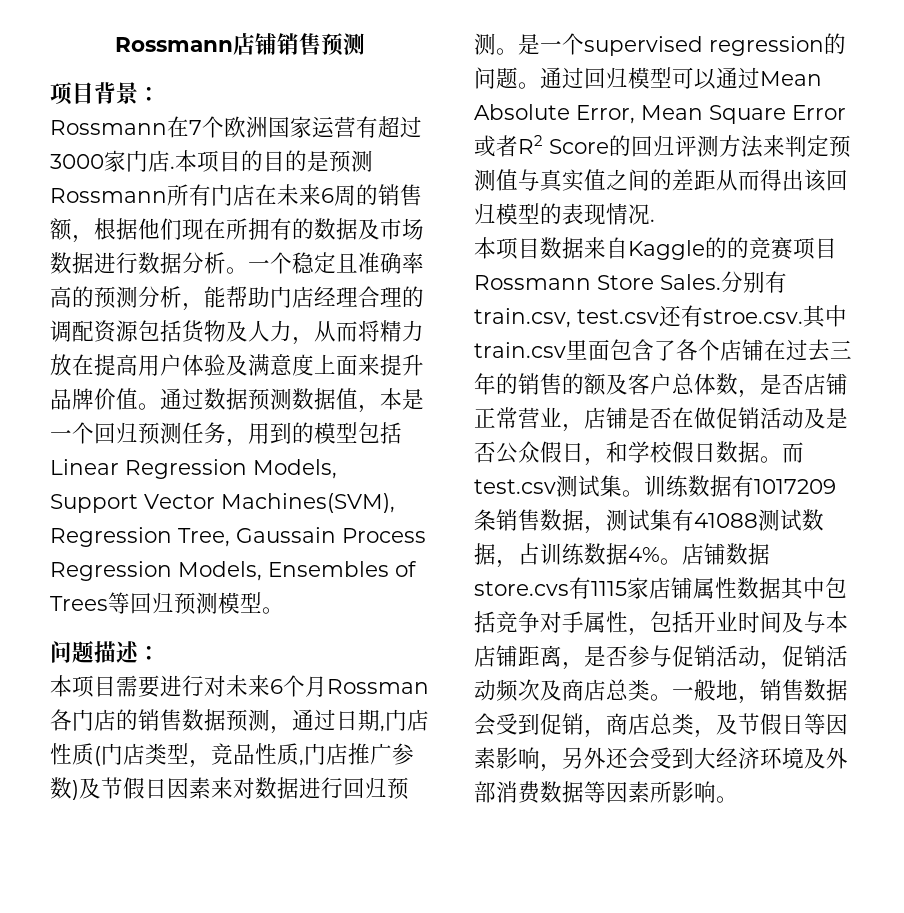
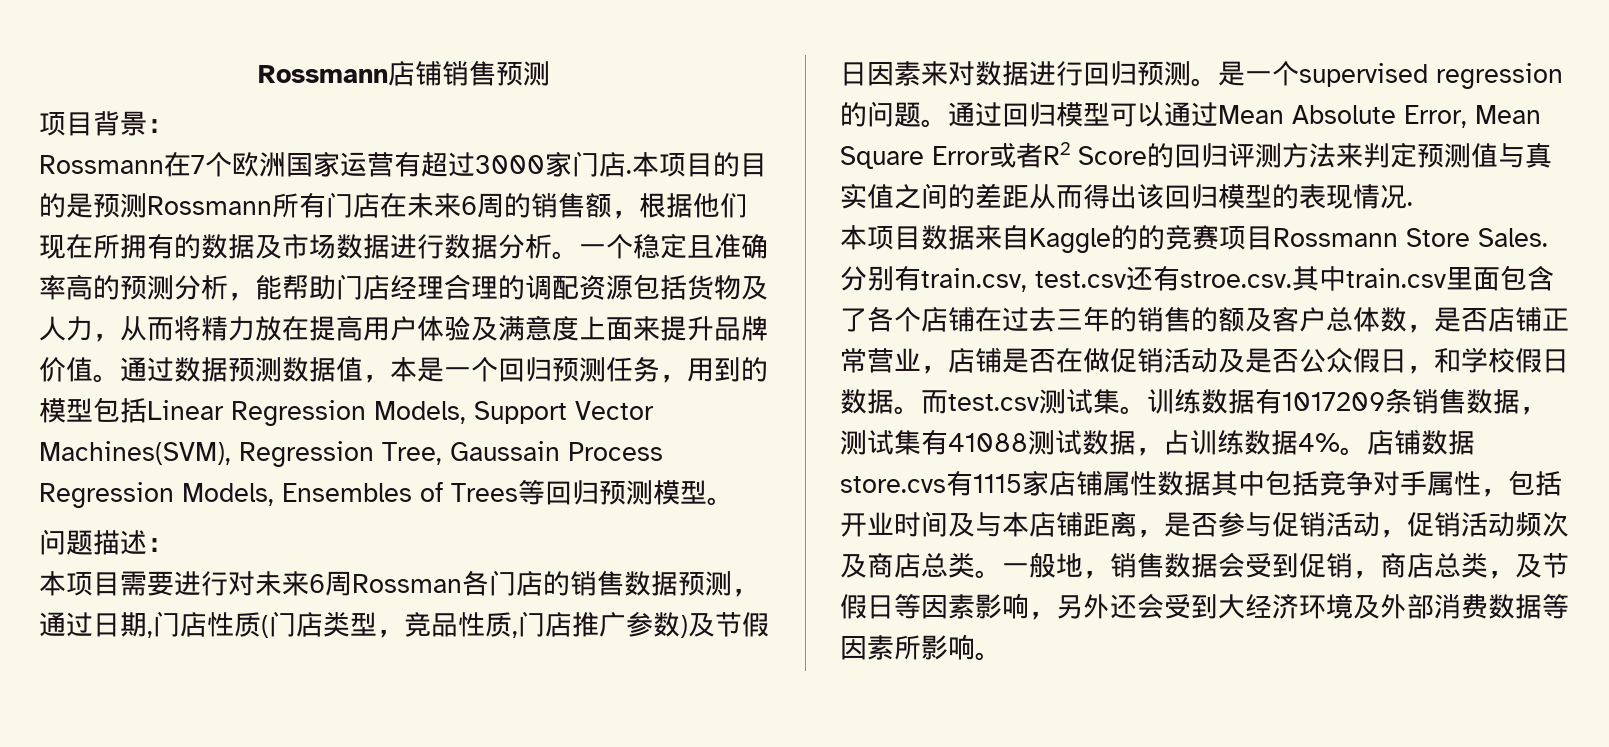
[283,675,327,697] 个月 -> [325,571,352,596] 周

